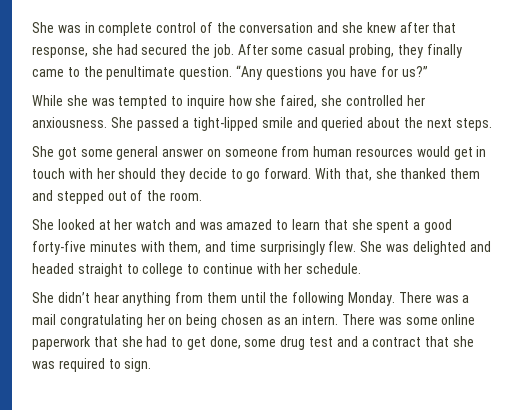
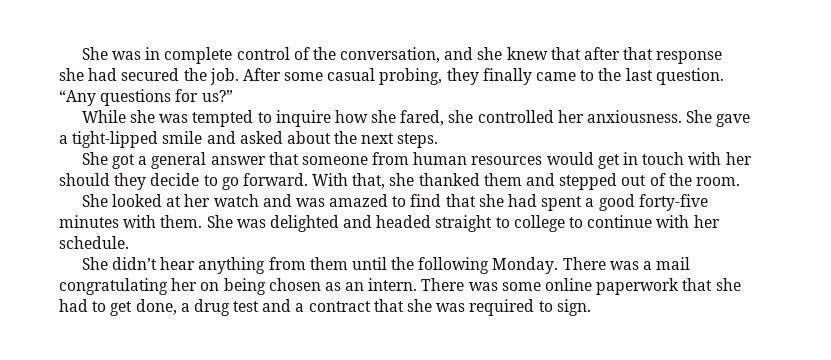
[239,22,314,33] conversation -> [340,47,441,63] conversation,
(396, 27) none -> [550,47,581,60] that
[32,46,88,58] response, -> [656,51,723,64] response
[106,66,176,80] penultimate -> [625,68,653,81] last
[326,66,378,80] you have -> (172, 97) none
[280,95,318,108] faired, -> [400,110,445,126] fared,
[136,117,179,131] passed -> [716,114,751,127] gave
[321,117,364,131] queried -> [239,131,283,144] asked
[80,149,113,157] some -> [138,156,148,165] a
[206,149,221,157] on -> [268,152,299,165] that
[292,219,373,230] learn that she -> [410,194,538,207] find that she had
[168,241,357,255] them, and time surprisingly flew. -> [160,215,203,228] them.
[244,339,277,347] some -> [180,303,190,312] a

